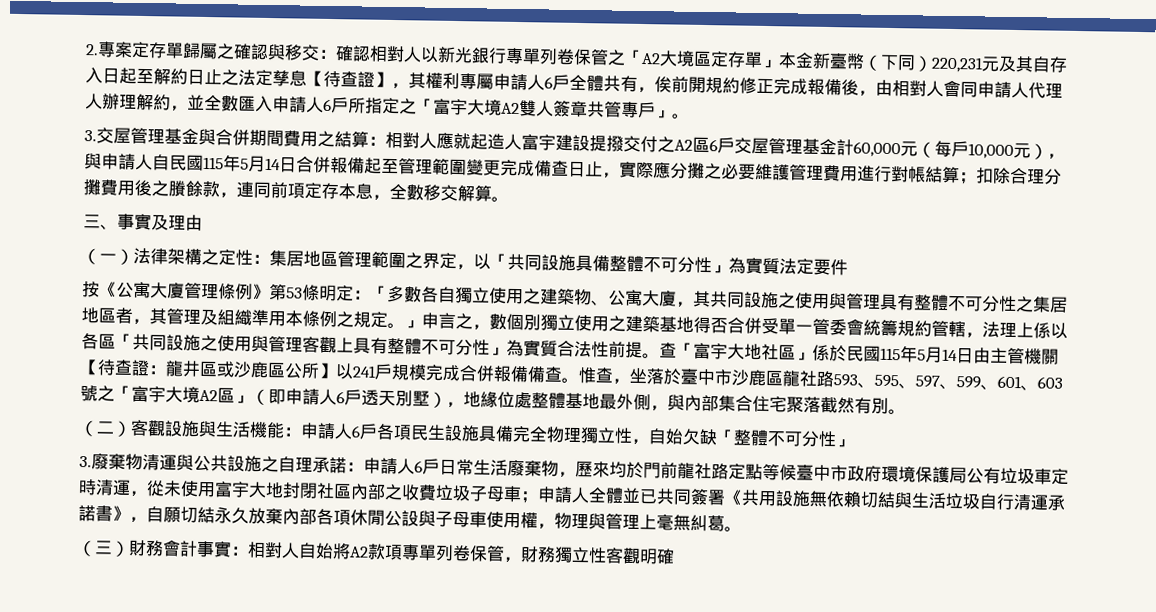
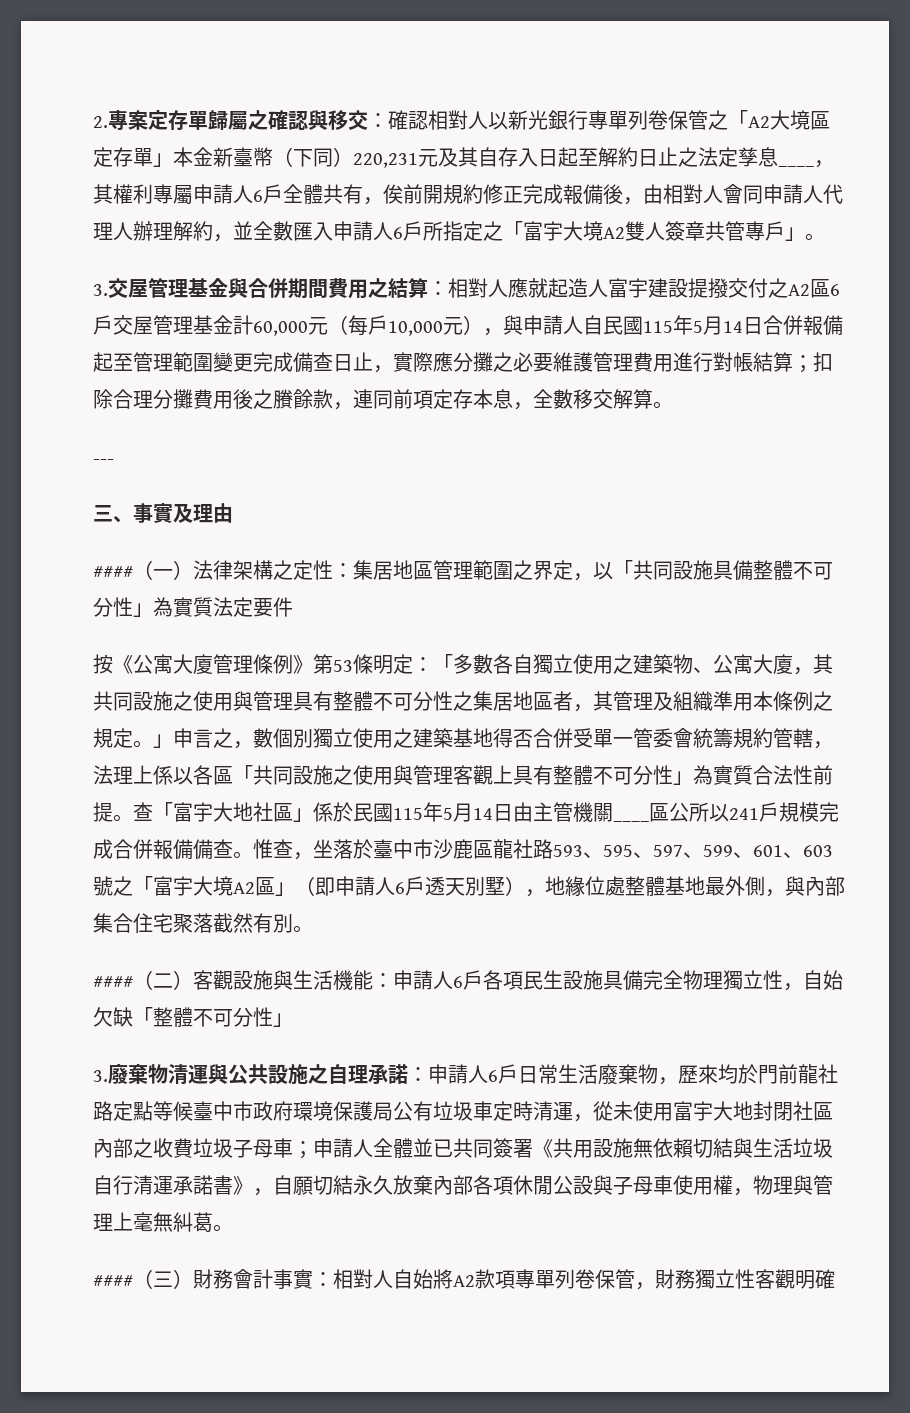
[306,70,392,88] 【待查證】 -> [778,165,814,167] ____
(509, 199) none -> [93,459,114,464] // ---
(203, 222) none -> [93,566,133,578] ####
[80,359,337,380] 【待查證：龍井區或沙鹿區公所】 -> [613,802,709,822] ____區公所
(906, 411) none -> [93,976,133,988] ####
(742, 529) none -> [93,1275,133,1287] ####

